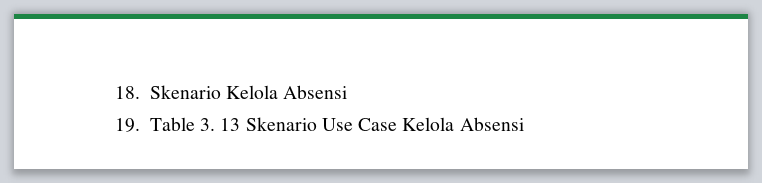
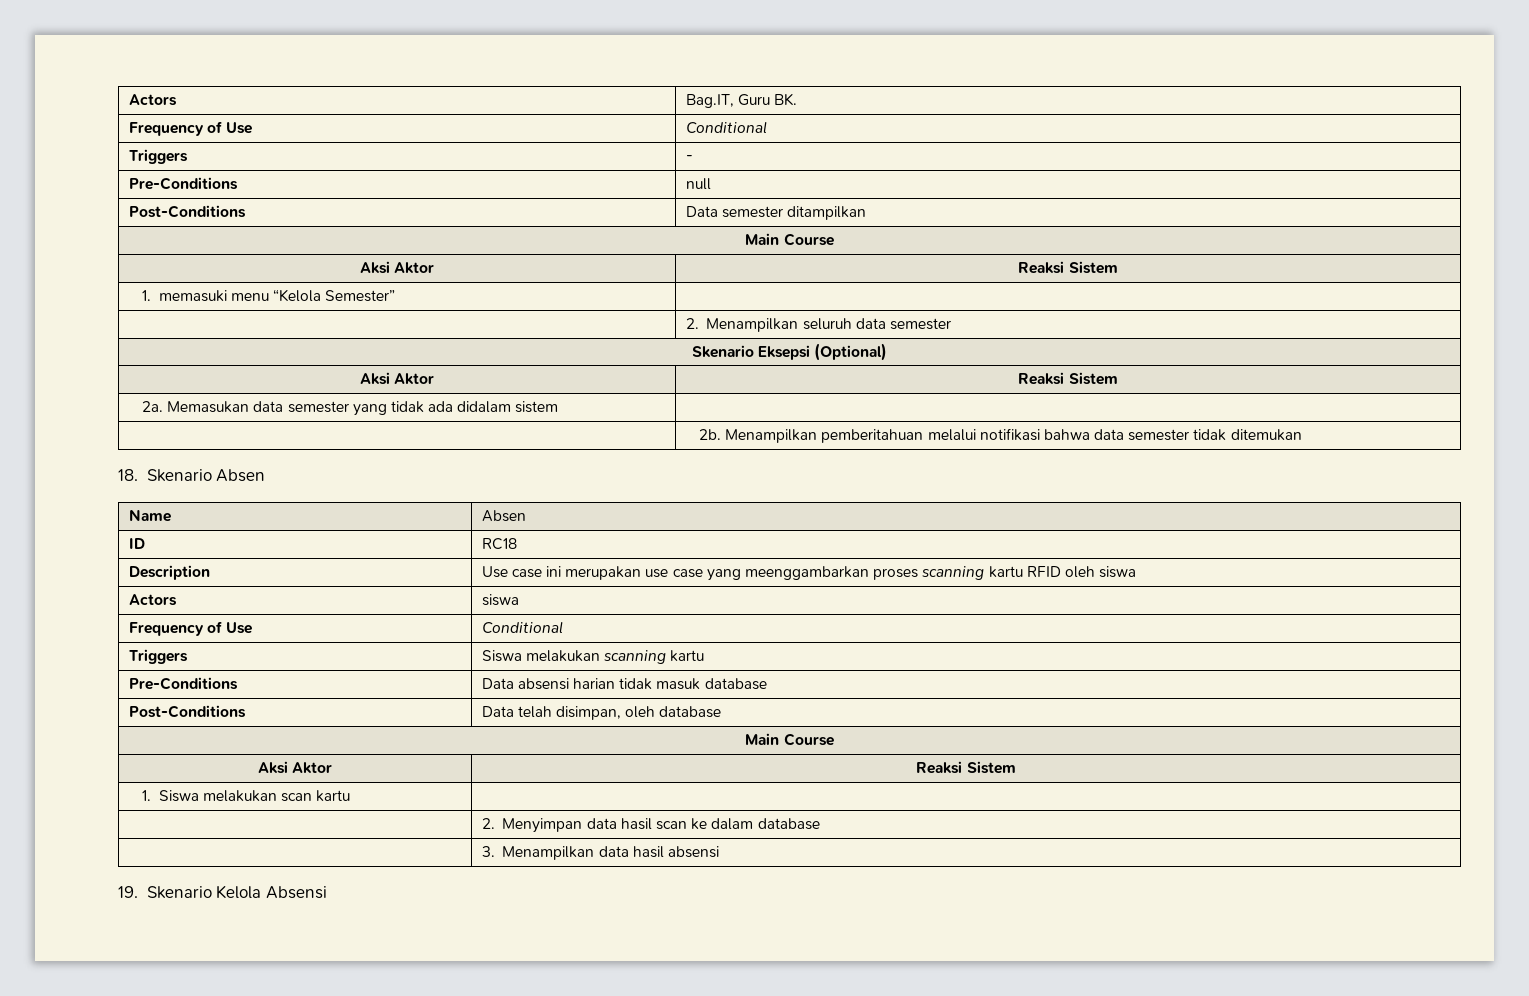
[115,85,348,99] [115,117,398,132] 18. Skenario Kelola Absensi // 19. Table 3. 13 Skenario Use Case -> [128,94,177,106] [685,93,798,108] [128,121,253,136] [685,121,767,134] [128,149,188,164] [685,155,693,161] [128,177,238,190] [685,178,711,190] [128,205,246,218] [685,206,867,220] [745,233,834,246] [359,261,435,274] [1018,261,1118,274] [141,289,396,302] [685,318,952,332] [691,343,888,361] [359,372,435,385] [1018,372,1118,385] [141,401,559,416] [698,428,1302,443] [118,469,266,482] [128,510,171,522] [481,510,526,522] [128,538,145,549] [481,538,517,550] [128,565,210,580] [481,566,1137,581] [128,594,177,606] [481,594,519,606] [128,621,253,636] [481,621,563,634] [128,649,188,664] [481,650,705,664] [128,677,238,690] [481,678,767,690] [128,705,246,718] [481,706,722,720] [745,733,834,746] [257,761,333,774] [916,761,1016,774] [141,790,351,802] [481,818,820,833] [481,846,720,860] [118,886,212,899] Actors | Bag.IT, Guru BK. // Frequency of Use | Conditional // Triggers | - // Pre-Conditions | null // Post-Conditions | Data semester ditampilkan // Main Course // Aksi Aktor | Reaksi Sistem // 1. memasuki menu “Kelola Semester” | // | 2. Menampilkan seluruh data semester // Skenario Eksepsi (Optional) // Aksi Aktor | Reaksi Sistem // 2a. Memasukan data semester yang tidak ada didalam sistem | // | 2b. Menampilkan pemberitahuan melalui notifikasi bahwa data semester tidak ditemukan // 18. Skenario Absen // Name | Absen // ID | RC18 // Description | Use case ini merupakan use case yang meenggambarkan proses scanning kartu RFID oleh siswa // Actors | siswa // Frequency of Use | Conditional // Triggers | Siswa melakukan scanning kartu // Pre-Conditions | Data absensi harian tidak masuk database // Post-Conditions | Data telah disimpan, oleh database // Main Course // Aksi Aktor | Reaksi Sistem // 1. Siswa melakukan scan kartu | // | 2. Menyimpan data hasil scan ke dalam database // | 3. Menampilkan data hasil absensi // 19. Skenario

